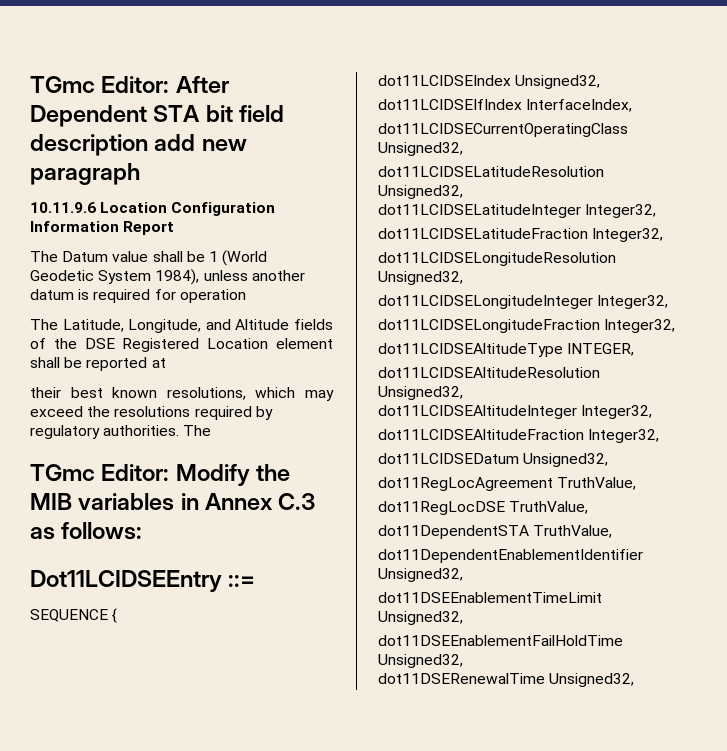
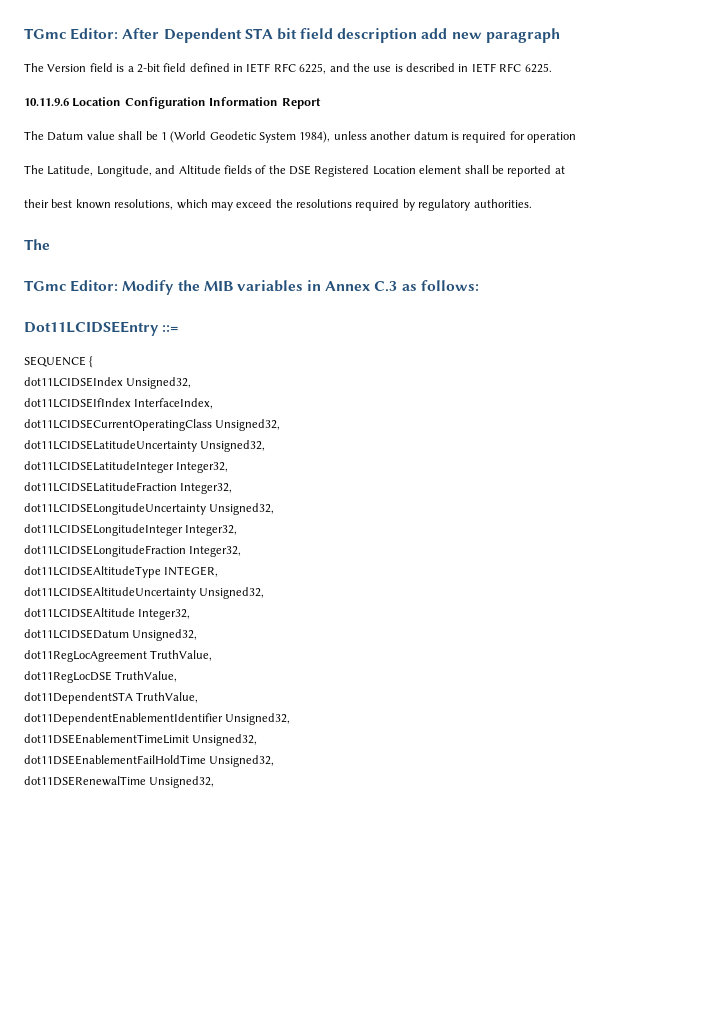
(140, 174) none -> [24,63,552,74] // The Version field is a 2-bit field defined in IETF RFC 6225, and the use is described in IETF RFC 6225.
(180, 430) none -> (532, 203) //
[378,166,604,177] dot11LCIDSELatitudeResolution -> [24,440,197,452] dot11LCIDSELatitudeUncertainty
[378,252,616,266] dot11LCIDSELongitudeResolution -> [24,503,206,515] dot11LCIDSELongitudeUncertainty
[378,367,600,378] [378,386,463,400] [378,405,653,419] [378,429,584,440] dot11LCIDSEAltitudeResolution Unsigned32, // dot11LCIDSEAltitudeInteger Integer32, // dot11LCIDSEAltitudeFraction -> [24,587,265,599] [24,608,135,618] dot11LCIDSEAltitudeUncertainty Unsigned32, // dot11LCIDSEAltitude

